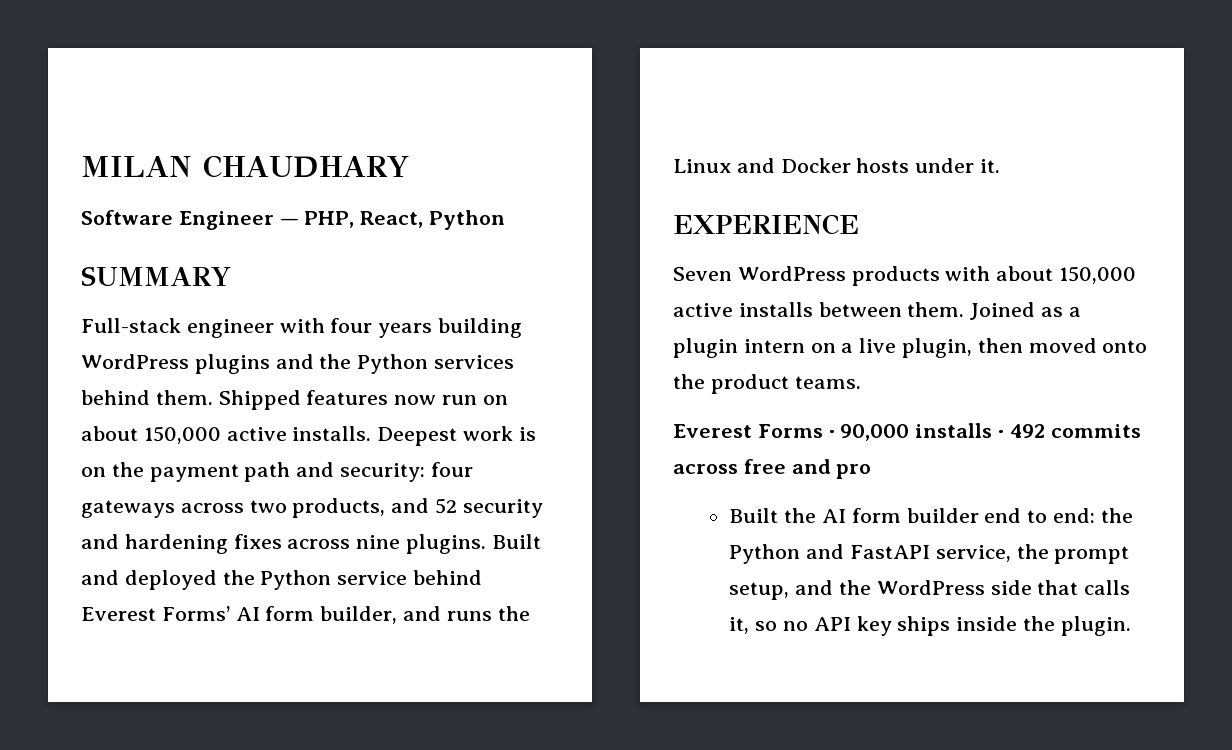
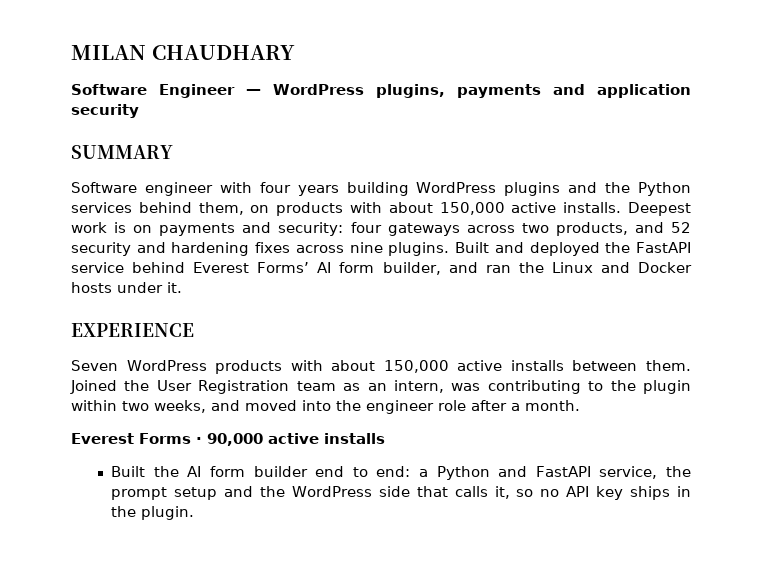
[304,210,506,230] PHP, React, Python -> [273,84,691,98] [71,104,139,118] WordPress plugins, payments and application security
[81,318,181,333] Full-stack -> [71,182,137,193] Software
[155,390,508,410] them. Shipped features now run on -> [198,202,383,216] them, on products with
[111,462,291,482] the payment path -> [159,223,236,236] payments
[260,570,332,590] Python -> [636,242,692,253] FastAPI
[446,611,492,621] runs -> [485,265,511,273] ran
[1041,307,1081,317] [673,338,1148,358] [673,374,861,394] as a plugin intern on a live plugin, then moved onto the product teams. -> [124,380,691,394] [71,400,580,414] the User Registration team as an intern, was contributing to the plugin within two weeks, and moved into the engineer role after a month.
[915,423,1141,438] [673,459,872,479] installs · 492 commits across free and pro -> [268,433,385,444] active installs
[1100,508,1133,523] the -> [419,469,429,477] a
[729,582,790,600] setup, -> [174,487,218,500] setup
[956,616,1018,631] inside -> [677,486,692,497] in

